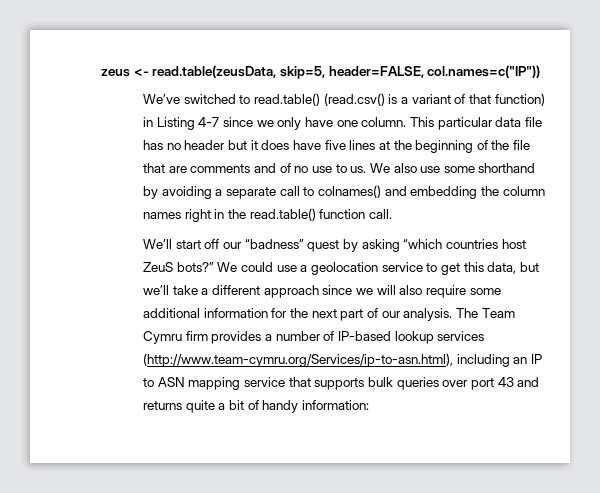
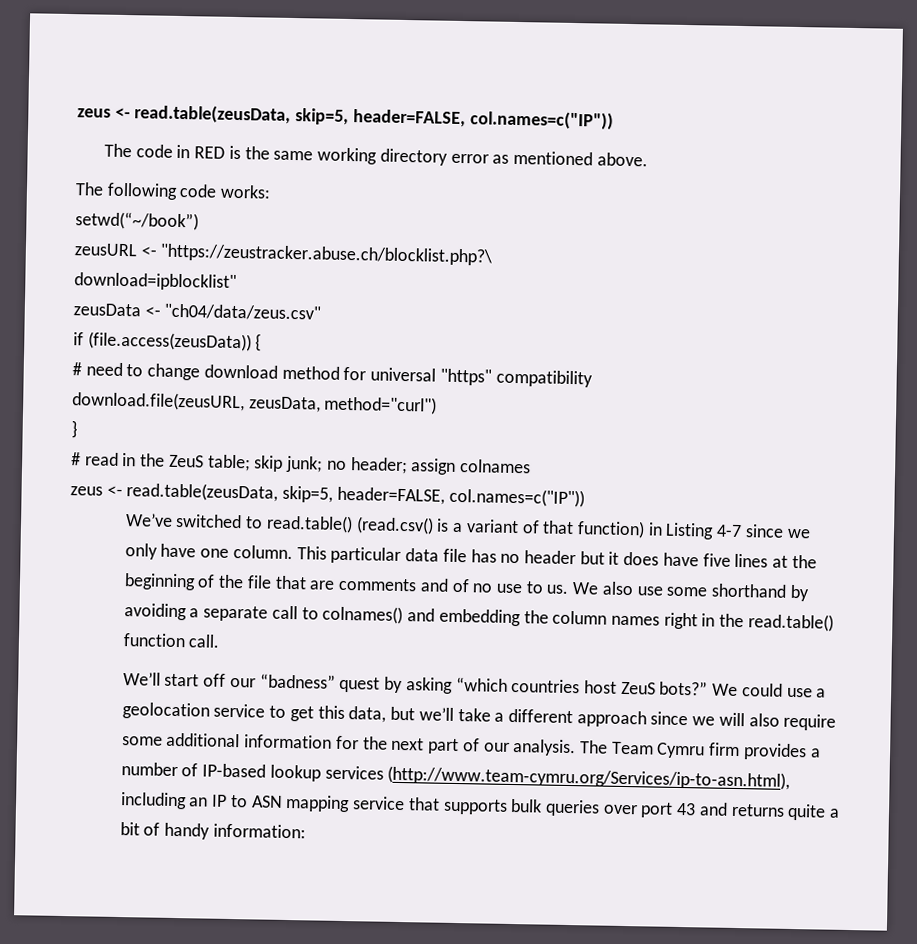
[101,65,541,79] zeus <- read.table(zeusData, skip=5, header=FALSE, col.names=c("IP")) -> [77,104,614,130] [104,143,648,167] [75,182,272,200] [75,211,199,231] [74,243,493,266] [74,272,237,292] [73,303,322,321] [73,331,263,352] [72,362,593,388] [72,391,438,415] [71,420,78,439] [71,452,531,475] [70,482,585,508] zeus <- read.table(zeusData, skip=5, header=FALSE, col.names=c("IP")) // The code in RED is the same working directory error as mentioned above. // The following code works: // setwd(“~/book”) // zeusURL <- "https://zeustracker.abuse.ch/blocklist.php?\ // download=ipblocklist" // zeusData <- "ch04/data/zeus.csv" // if (file.access(zeusData)) { // # need to change download method for universal "https" compatibility // download.file(zeusURL, zeusData, method="curl") // } // # read in the ZeuS table; skip junk; no header; assign colnames // zeus <- read.table(zeusData, skip=5, header=FALSE, col.names=c("IP"))

